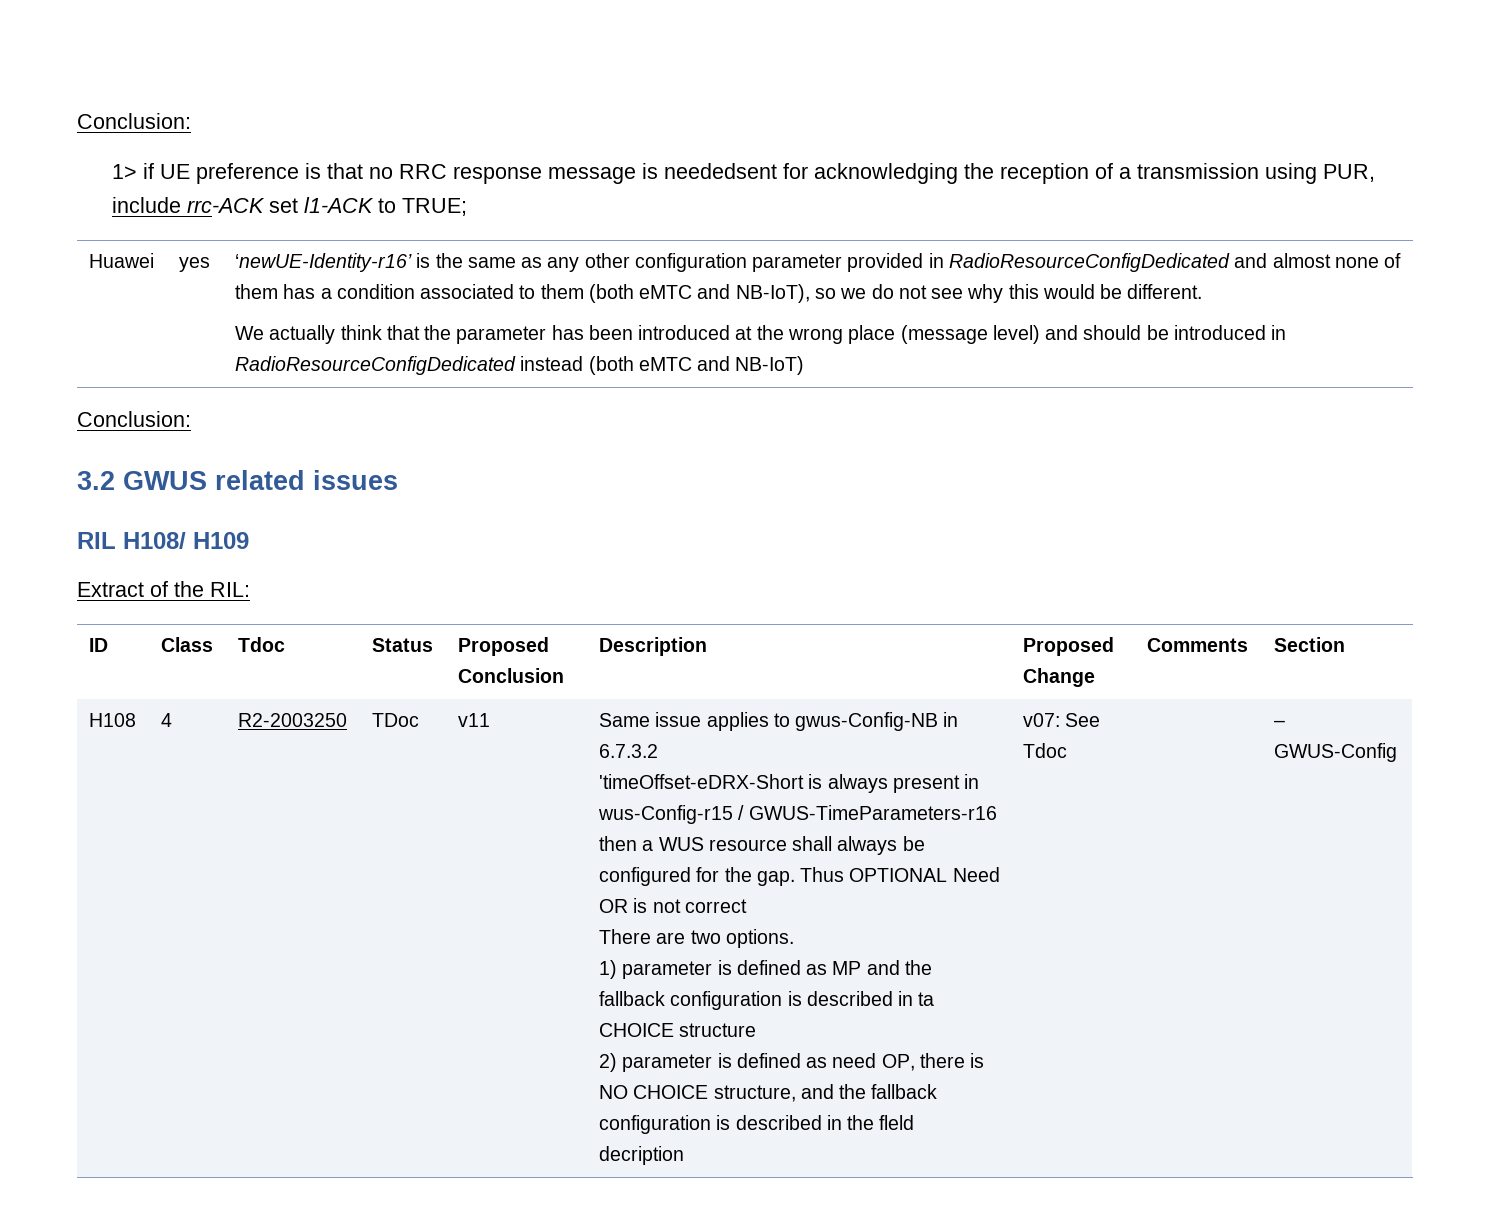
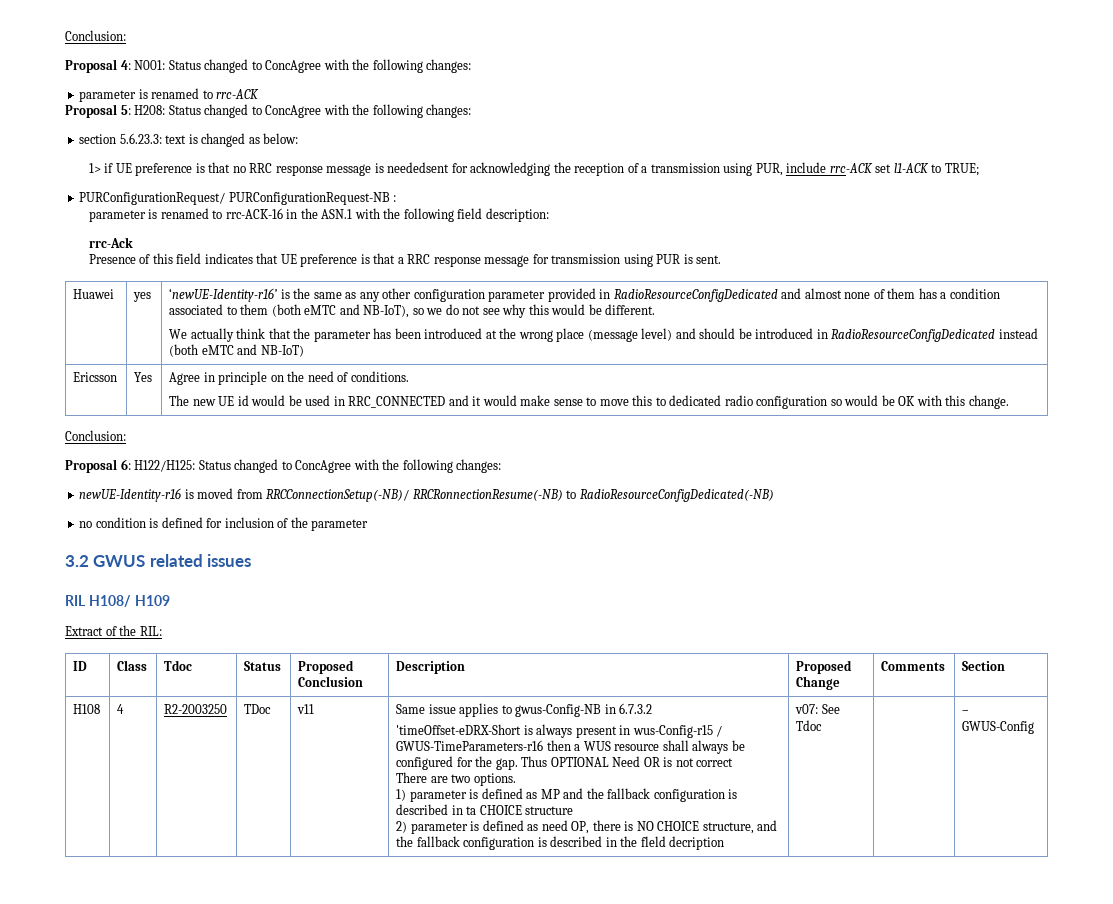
[77,113,191,129] Conclusion: -> [65,30,126,41] [65,59,472,73] [79,88,260,102] [65,104,472,118] [79,133,299,147] Conclusion: // Proposal 4: N001: Status changed to ConcAgree with the following changes: // parameter is renamed to rrc-ACK // Proposal 5: H208: Status changed to ConcAgree with the following changes: // section 5.6.23.3: text is changed as below:
(467, 207) none -> [79,192,397,205] [88,208,549,222] [88,237,133,248] [88,253,722,267] // PURConfigurationRequest/ PURConfigurationRequest-NB : // parameter is renamed to rrc-ACK-16 in the ASN.1 with the following field description: // rrc-Ack // Presence of this field indicates that UE preference is that a RRC response message for transmission using PUR is sent.
[77,411,191,427] // Conclusion: -> [73,372,118,382] [134,372,153,382] [169,371,409,385] [169,395,1009,409] [65,430,126,441] [65,459,502,473] [79,488,774,502] [79,517,369,531] // Ericsson | Yes | Agree in principle on the need of conditions. // The new UE id would be used in RRC_CONNECTED and it would make sense to move this to dedicated radio configuration so would be OK with this change. // Conclusion: // Proposal 6: H122/H125: Status changed to ConcAgree with the following changes: // newUE-Identity-r16 is moved from RRCConnectionSetup(-NB)/ RRCRonnectionResume(-NB) to RadioResourceConfigDedicated(-NB) // no condition is defined for inclusion of the parameter

